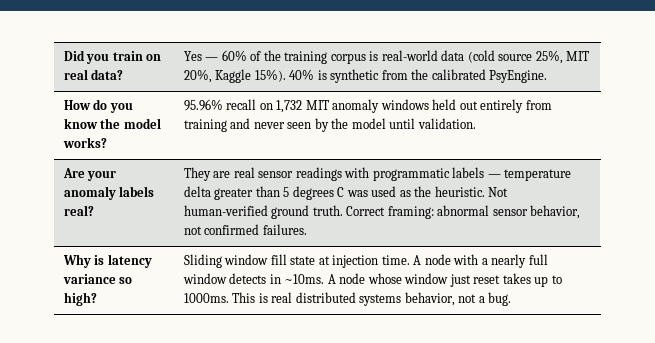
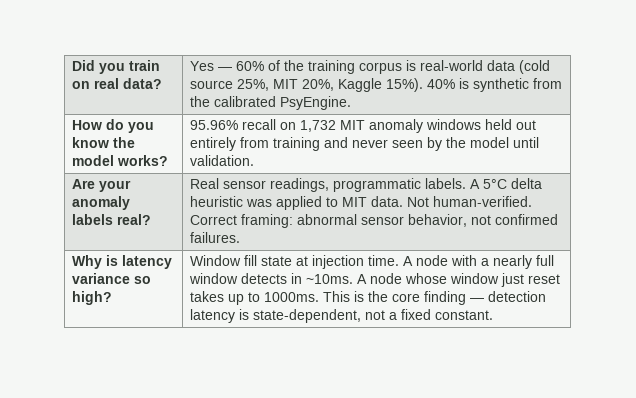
[183,167,572,181] [183,186,509,200] [183,205,343,219] They are real sensor readings with programmatic labels — temperature delta greater than 5 degrees C was used as the heuristic. Not human-verified ground truth. -> [190,178,543,192] [190,196,533,210] Real sensor readings, programmatic labels. A 5°C delta heuristic was applied to MIT data. Not human-verified.
[183,254,269,268] Sliding window -> [190,255,242,266] Window
[271,292,512,306] real distributed systems behavior, not a bug. -> [368,291,547,305] [190,309,494,323] the core finding — detection latency is state-dependent, not a fixed constant.

